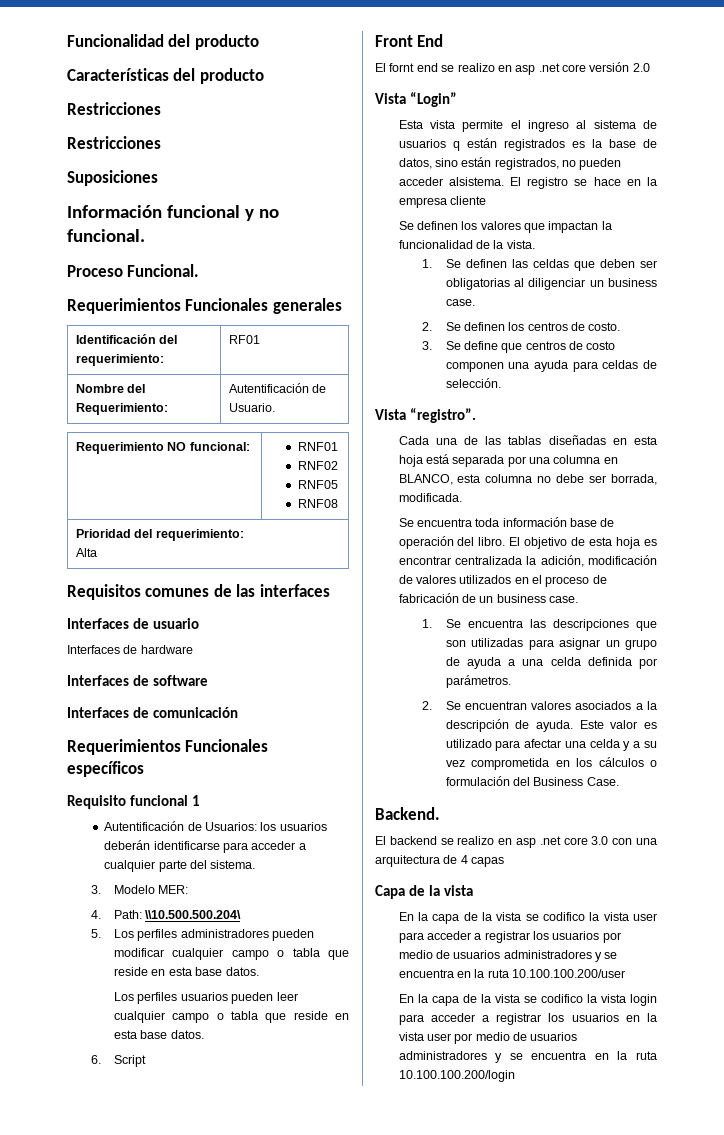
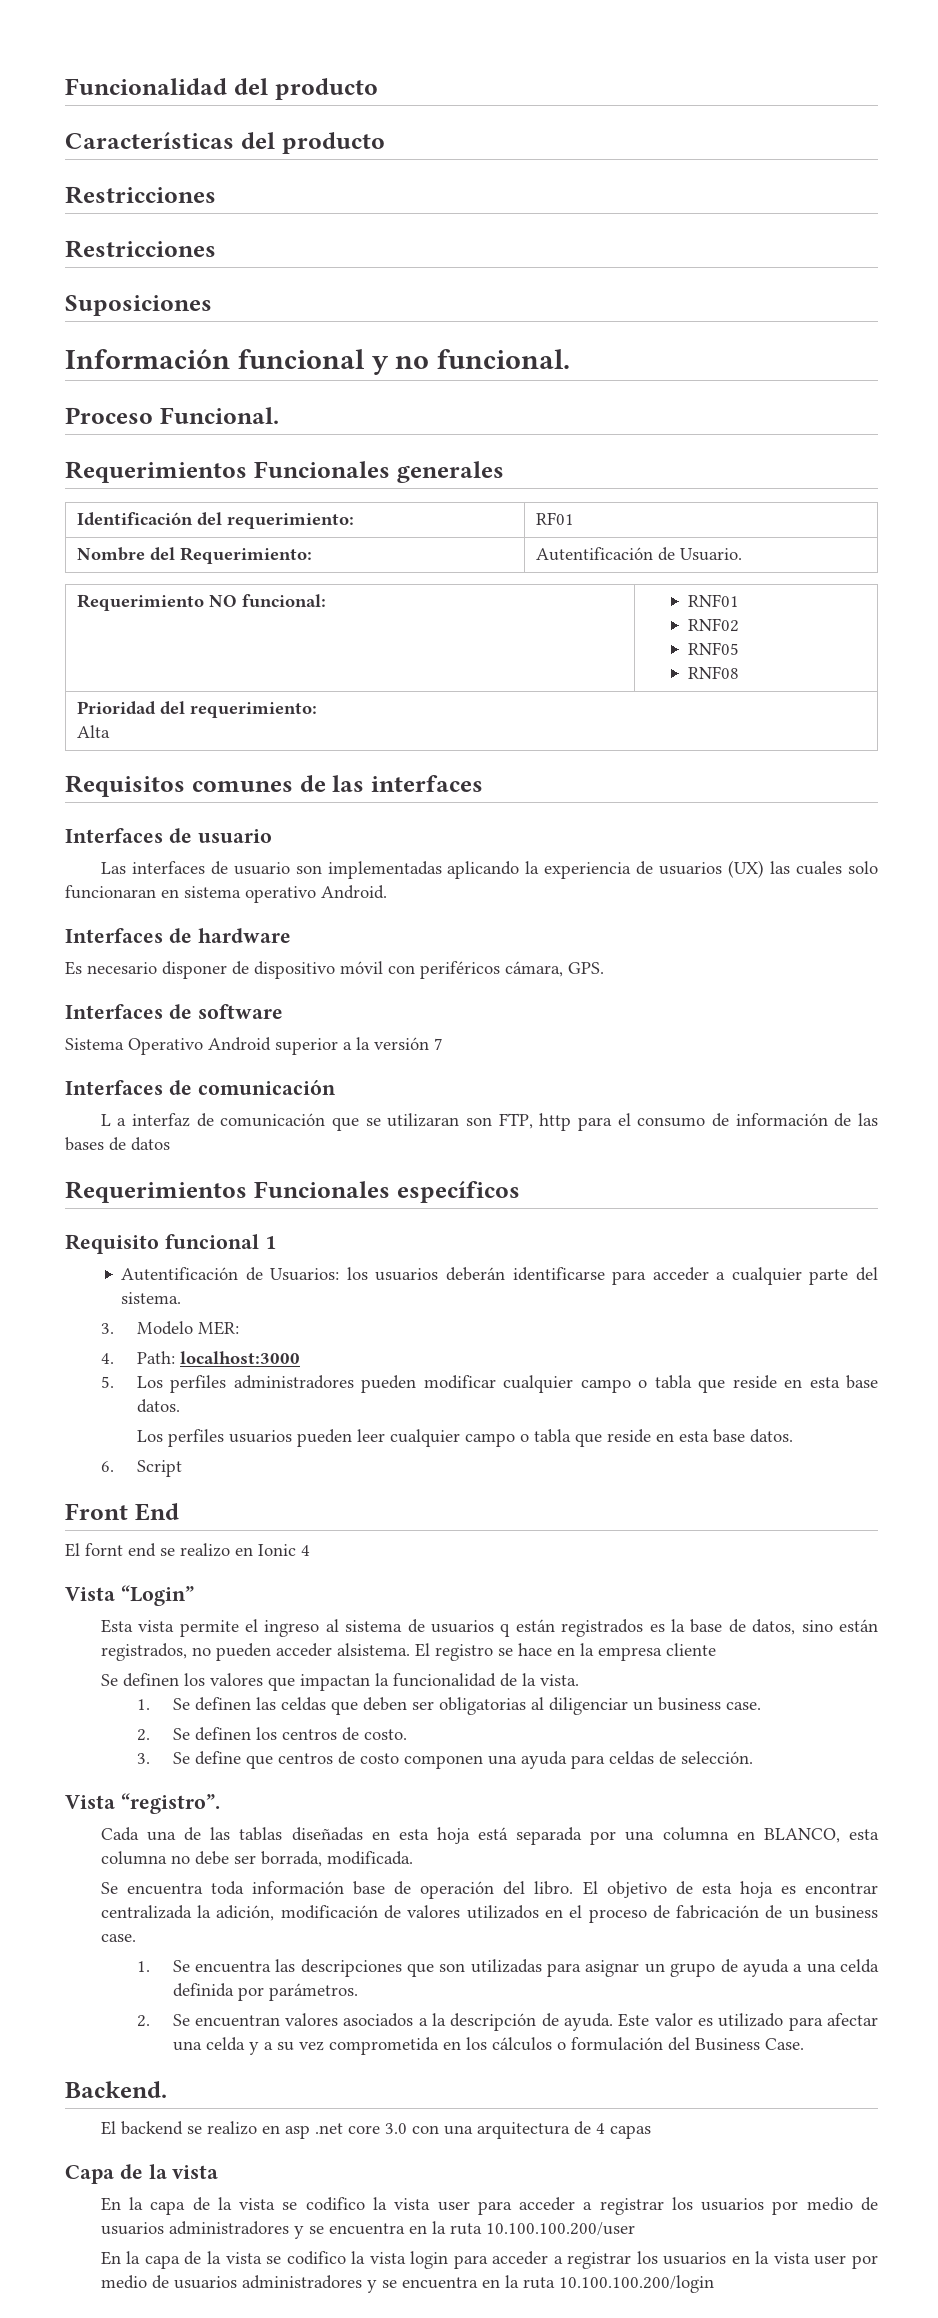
[67,645,193,654] [67,675,209,686] [67,707,239,718] Interfaces de hardware // Interfaces de software // Interfaces de comunicación -> [100,860,878,879] [65,885,387,903] [65,928,291,943] [65,961,604,979] [65,1004,283,1019] [65,1037,443,1055] [65,1080,336,1095] [100,1113,879,1131] [65,1137,170,1151] Las interfaces de usuario son implementadas aplicando la experiencia de usuarios (UX) las cuales solo funcionaran en sistema operativo Android. // Interfaces de hardware // Es necesario disponer de dispositivo móvil con periféricos cámara, GPS. // Interfaces de software // Sistema Operativo Android superior a la versión 7 // Interfaces de comunicación // L a interfaz de comunicación que se utilizaran son FTP, http para el consumo de información de las bases de datos
[145,910,242,919] \\10.500.500.204\ -> [179,1351,300,1364] localhost:3000
[515,62,650,75] asp .net core versión 2.0 -> [258,1544,310,1556] Ionic 4

